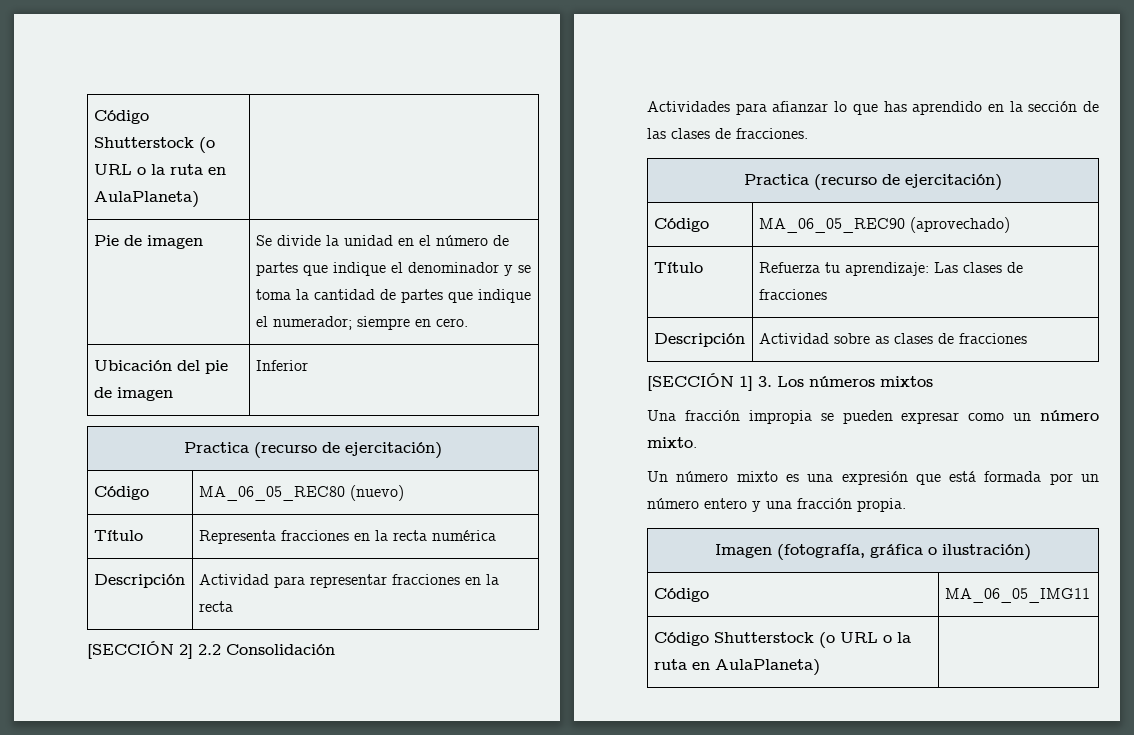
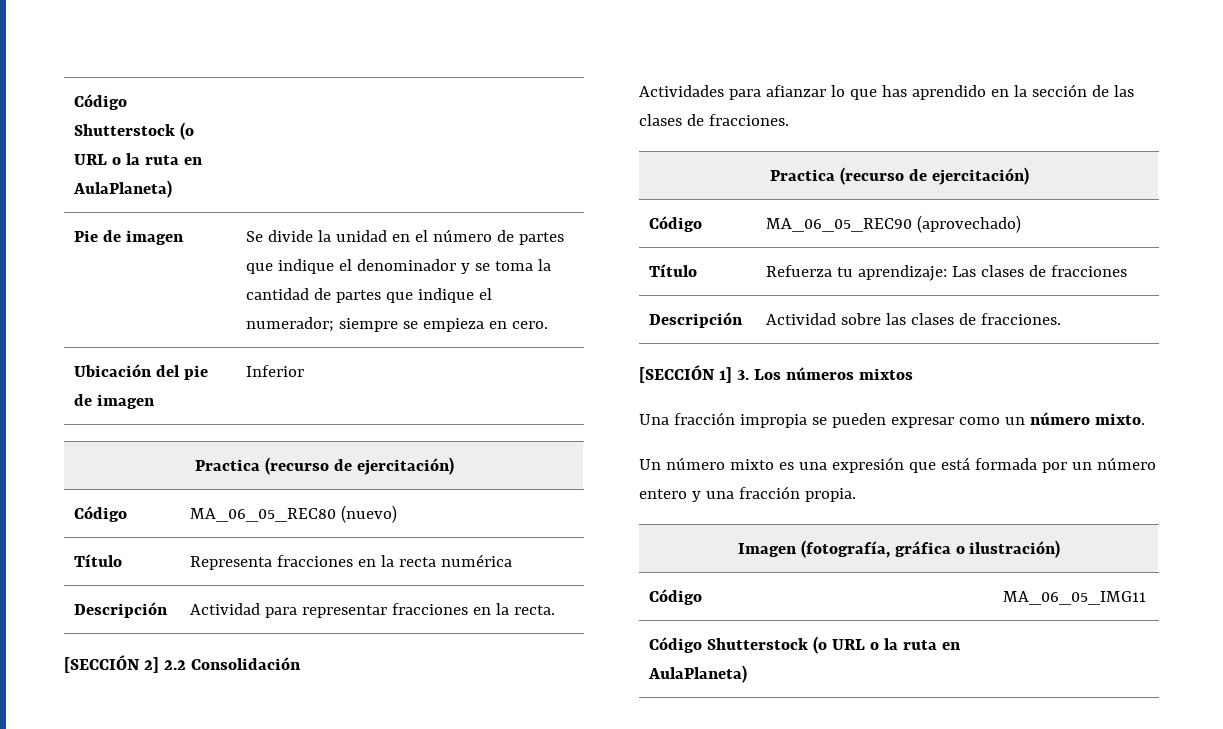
(410, 323) none -> [403,318,485,332] se empieza
[198,601,233,612] recta -> [514,605,556,615] recta.
[874,333,1027,344] as clases de fracciones -> [886,313,1062,325] las clases de fracciones.

